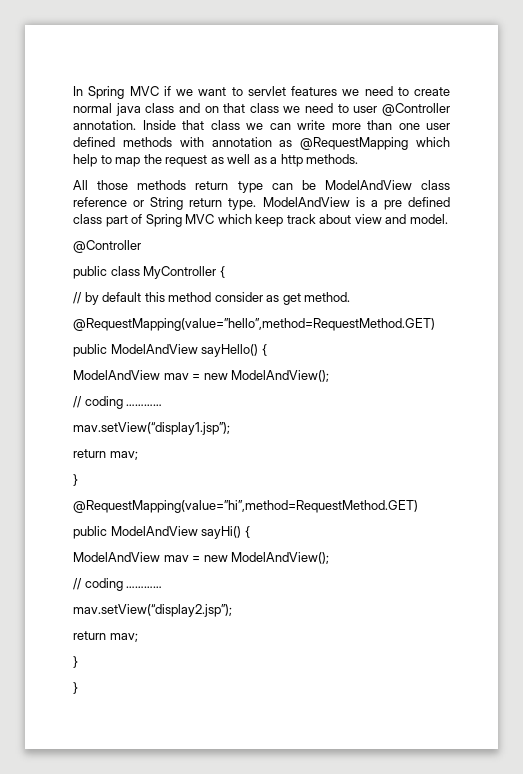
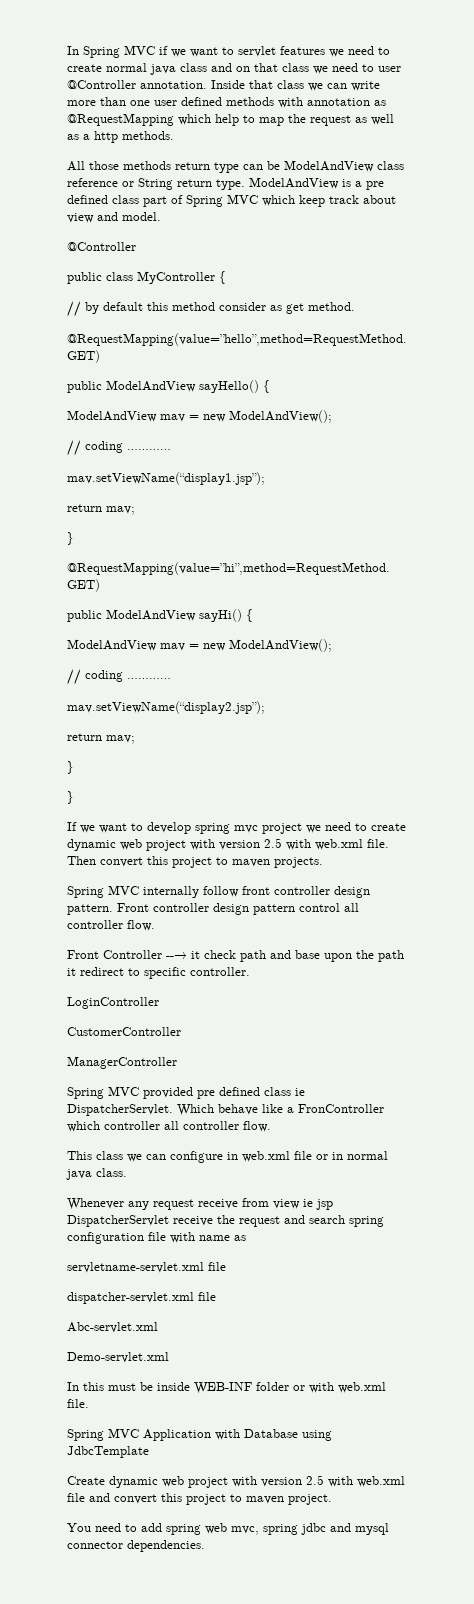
[73,422,230,435] mav.setView(“display1.jsp”); -> [67,472,265,485] mav.setViewName(“display1.jsp”);
[73,604,232,617] mav.setView(“display2.jsp”); -> [67,701,265,714] mav.setViewName(“display2.jsp”);
(78, 688) none -> [67,822,406,834] [67,838,389,851] [67,856,323,868] [67,885,370,898] [67,903,359,915] [67,920,155,931] [67,950,404,962] [67,967,250,979] [67,997,159,1009] [67,1027,181,1036] [67,1056,177,1069] [67,1086,305,1099] [67,1104,384,1116] [67,1121,271,1132] [67,1151,388,1163] [66,1168,127,1180] [67,1198,333,1210] [67,1215,384,1227] [67,1232,246,1244] [67,1262,226,1273] [67,1292,216,1304] [67,1322,158,1333] [67,1352,169,1363] [67,1382,386,1394] [67,1399,89,1408] [67,1428,332,1441] [67,1446,149,1458] [67,1475,405,1488] [67,1493,332,1505] [67,1523,389,1535] [67,1540,205,1552] // If we want to develop spring mvc project we need to create dynamic web project with version 2.5 with web.xml file. Then convert this project to maven projects. // Spring MVC internally follow front controller design pattern. Front controller design pattern control all controller flow. // Front Controller --→ it check path and base upon the path it redirect to specific controller. // LoginController // CustomerController // ManagerController // Spring MVC provided pre defined class ie DispatcherServlet. Which behave like a FronController which controller all controller flow. // This class we can configure in web.xml file or in normal java class. // Whenever any request receive from view ie jsp DispatcherServlet receive the request and search spring configuration file with name as // servletname-servlet.xml file // dispatcher-servlet.xml file // Abc-servlet.xml // Demo-servlet.xml // In this must be inside WEB-INF folder or with web.xml file. // Spring MVC Application with Database using JdbcTemplate // Create dynamic web project with version 2.5 with web.xml file and convert this project to maven project. // You need to add spring web mvc, spring jdbc and mysql connector dependencies.

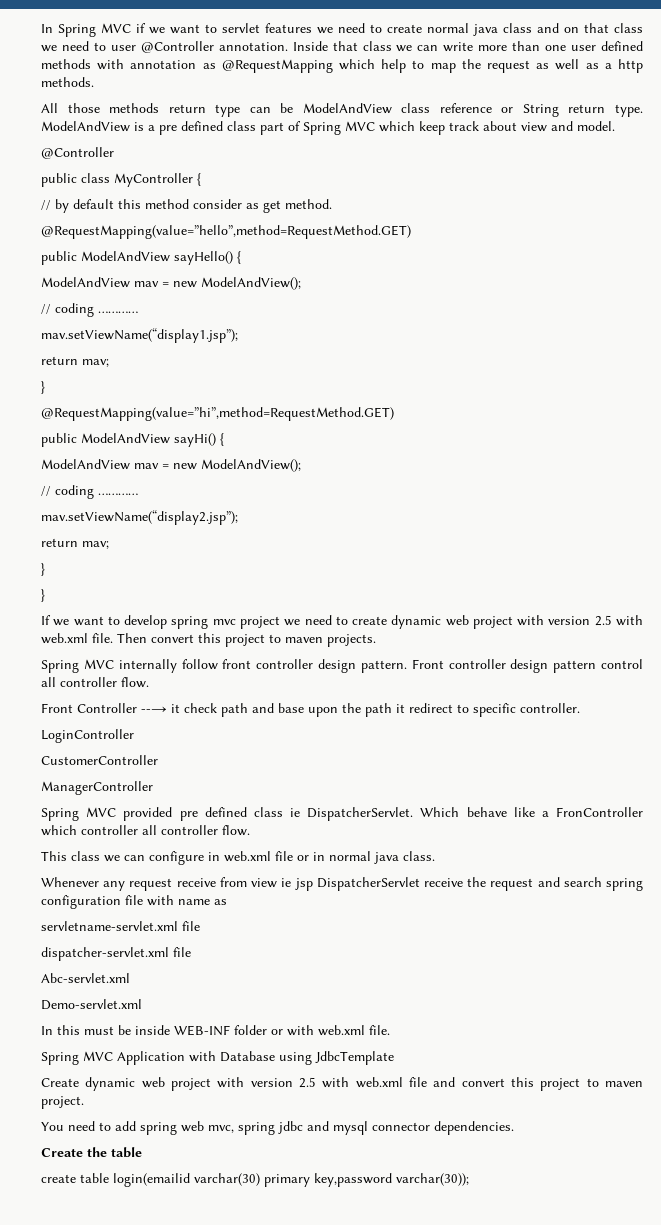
(205, 1546) none -> [41,1147,142,1158] [41,1173,469,1187] // Create the table // create table login(emailid varchar(30) primary key,password varchar(30));

